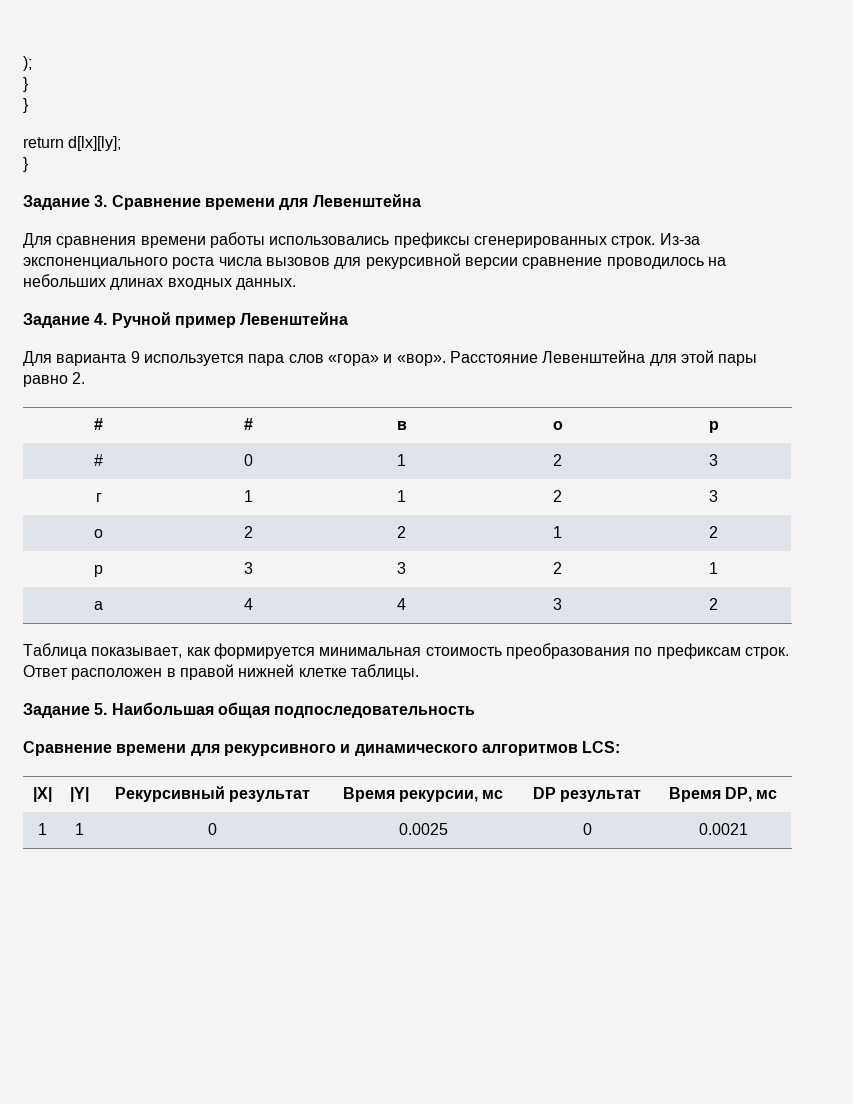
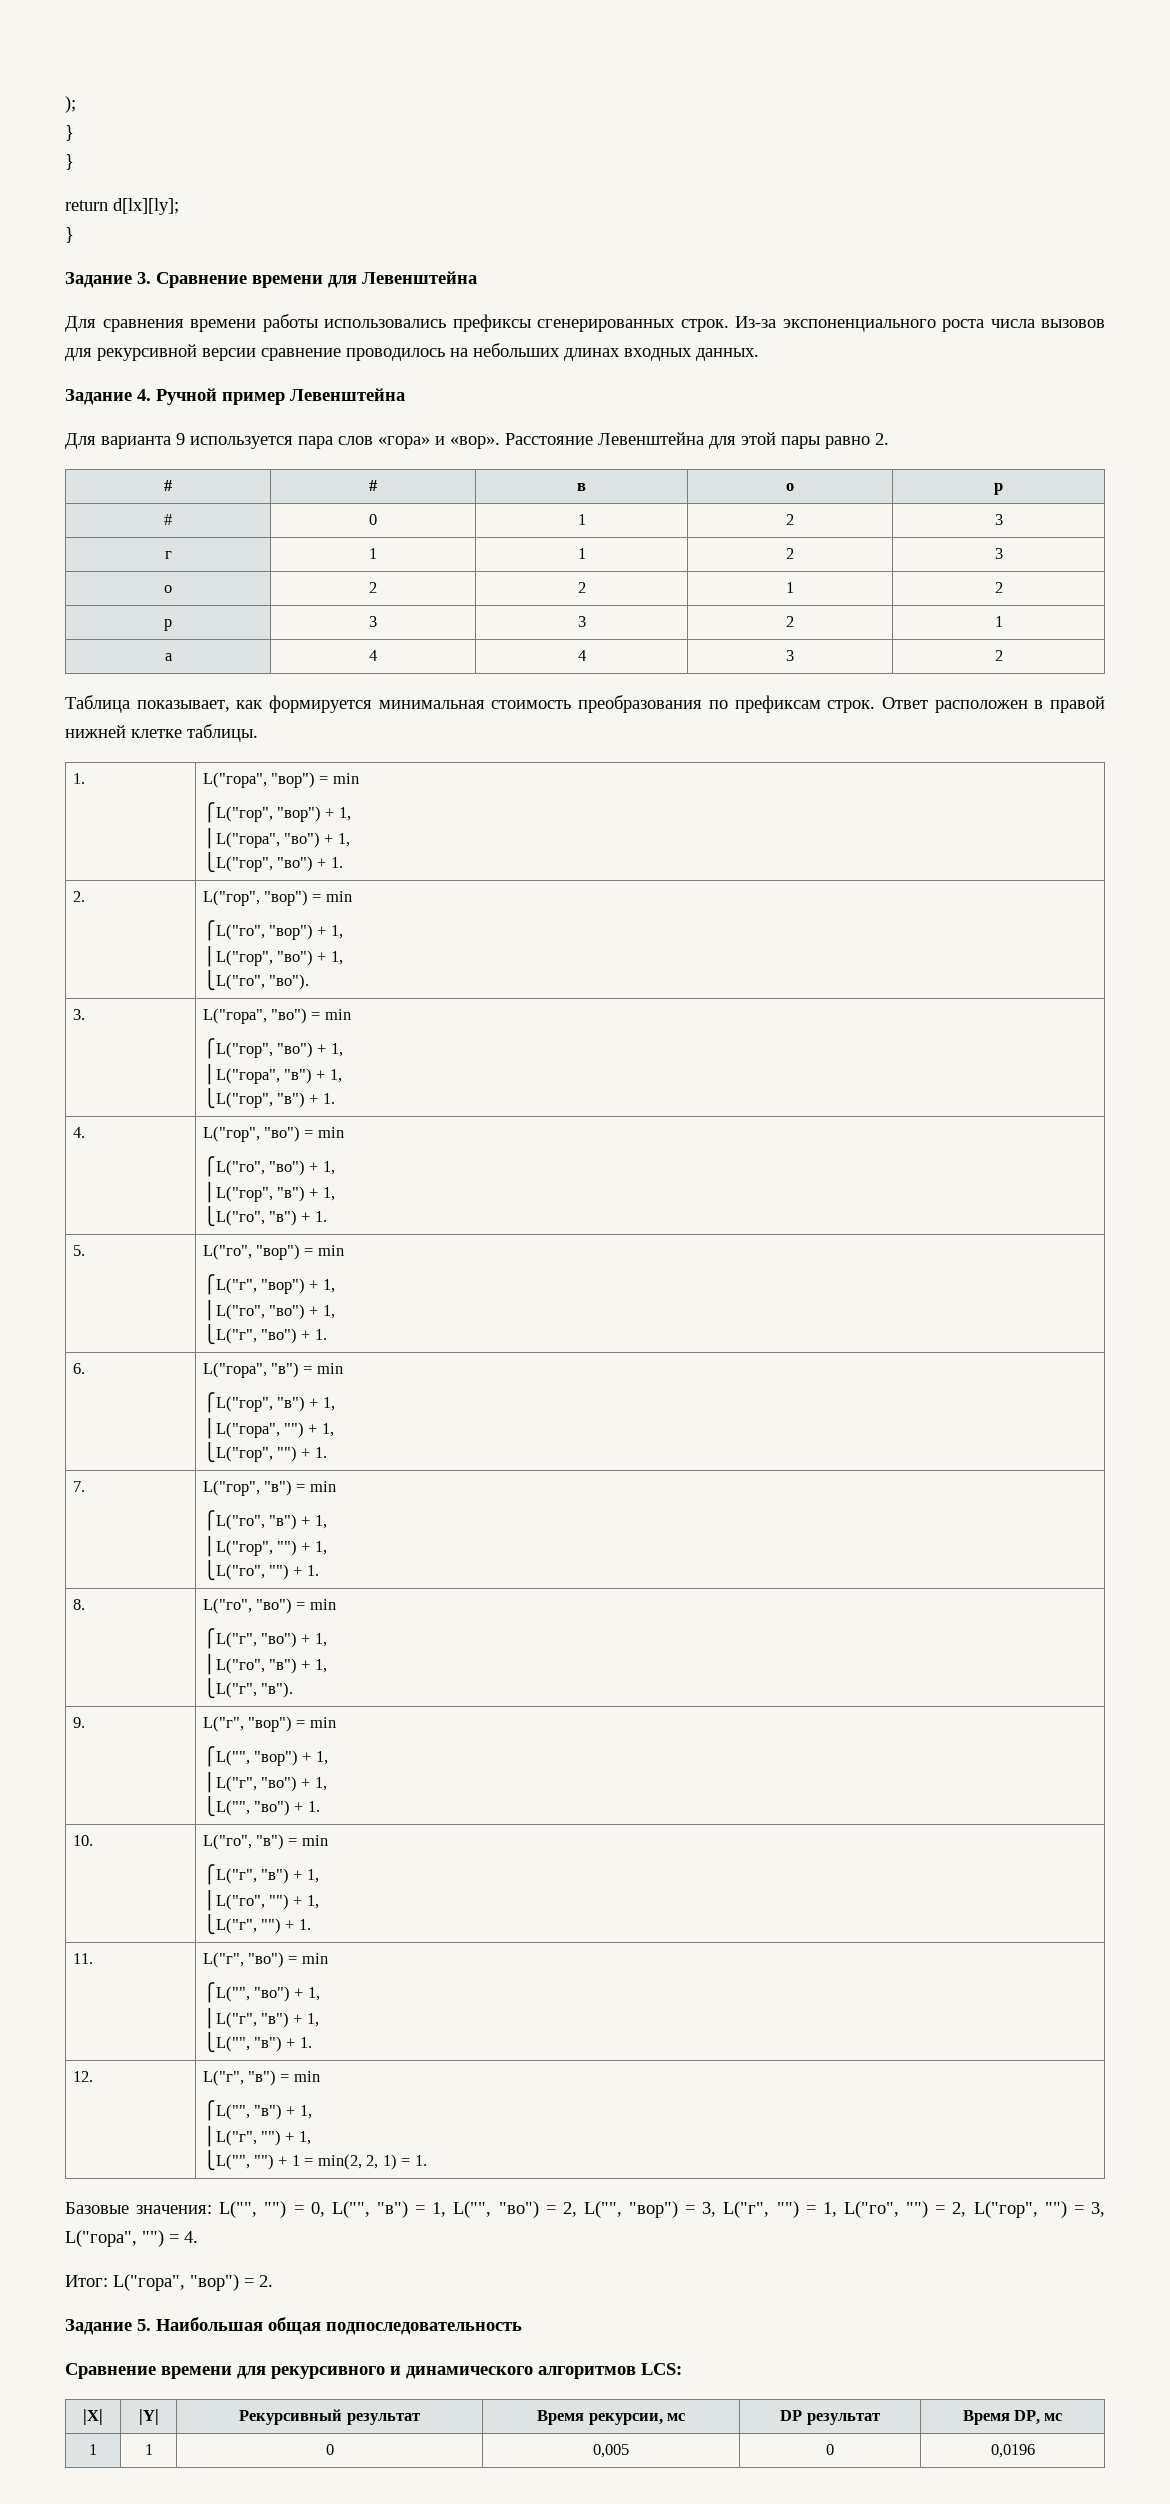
(419, 672) none -> [72,773,85,784] [202,772,359,788] [202,802,351,823] [202,827,350,849] [202,852,343,873] [72,891,85,902] [202,890,352,906] [202,920,343,941] [202,945,343,967] [202,970,310,991] [72,1009,85,1020] [202,1008,351,1024] [202,1038,343,1059] [202,1063,342,1085] [202,1088,335,1109] [72,1127,85,1138] [202,1126,344,1142] [202,1156,335,1177] [202,1181,335,1203] [202,1206,327,1227] [72,1245,85,1256] [202,1244,344,1260] [202,1274,335,1295] [202,1299,335,1321] [202,1324,327,1345] [72,1363,85,1374] [202,1362,343,1378] [202,1392,335,1413] [202,1417,334,1439] [202,1442,327,1463] [72,1481,85,1492] [202,1480,336,1496] [202,1510,327,1531] [202,1535,327,1557] [202,1560,319,1581] [72,1599,85,1610] [202,1598,336,1614] [202,1628,327,1649] [202,1653,327,1675] [202,1678,294,1699] [72,1717,85,1728] [202,1716,336,1732] [202,1746,328,1767] [202,1771,327,1793] [202,1796,320,1817] [72,1835,93,1846] [202,1834,328,1850] [202,1864,319,1885] [202,1889,319,1911] [202,1914,311,1935] [72,1953,93,1964] [202,1952,328,1968] [202,1982,320,2003] [202,2007,319,2029] [202,2032,312,2053] [72,2071,93,2082] [202,2070,320,2086] [202,2100,312,2121] [202,2125,311,2147] [202,2150,427,2171] [65,2201,1106,2218] [65,2230,198,2247] [65,2274,273,2291] // 1. | L("гора", "вор") = min // ⎧L("гор", "вор") + 1, // ⎪L("гора", "во") + 1, // ⎩L("гор", "во") + 1. // 2. | L("гор", "вор") = min // ⎧L("го", "вор") + 1, // ⎪L("гор", "во") + 1, // ⎩L("го", "во"). // 3. | L("гора", "во") = min // ⎧L("гор", "во") + 1, // ⎪L("гора", "в") + 1, // ⎩L("гор", "в") + 1. // 4. | L("гор", "во") = min // ⎧L("го", "во") + 1, // ⎪L("гор", "в") + 1, // ⎩L("го", "в") + 1. // 5. | L("го", "вор") = min // ⎧L("г", "вор") + 1, // ⎪L("го", "во") + 1, // ⎩L("г", "во") + 1. // 6. | L("гора", "в") = min // ⎧L("гор", "в") + 1, // ⎪L("гора", "") + 1, // ⎩L("гор", "") + 1. // 7. | L("гор", "в") = min // ⎧L("го", "в") + 1, // ⎪L("гор", "") + 1, // ⎩L("го", "") + 1. // 8. | L("го", "во") = min // ⎧L("г", "во") + 1, // ⎪L("го", "в") + 1, // ⎩L("г", "в"). // 9. | L("г", "вор") = min // ⎧L("", "вор") + 1, // ⎪L("г", "во") + 1, // ⎩L("", "во") + 1. // 10. | L("го", "в") = min // ⎧L("г", "в") + 1, // ⎪L("го", "") + 1, // ⎩L("г", "") + 1. // 11. | L("г", "во") = min // ⎧L("", "во") + 1, // ⎪L("г", "в") + 1, // ⎩L("", "в") + 1. // 12. | L("г", "в") = min // ⎧L("", "в") + 1, // ⎪L("г", "") + 1, // ⎩L("", "") + 1 = min(2, 2, 1) = 1. // Базовые значения: L("", "") = 0, L("", "в") = 1, L("", "во") = 2, L("", "вор") = 3, L("г", "") = 1, L("го", "") = 2, L("гор", "") = 3, L("гора", "") = 4. // Итог: L("гора", "вор") = 2.
[398,823,448,835] [582,823,592,835] [698,823,748,835] 0.0025 | 0 | 0.0021 -> [593,2444,629,2458] [826,2444,834,2455] [990,2444,1035,2458] 0,005 | 0 | 0,0196

